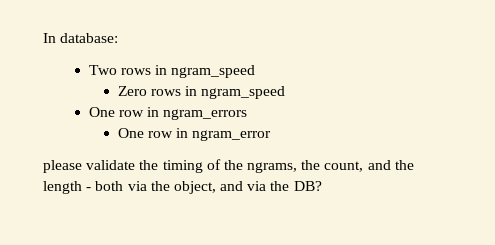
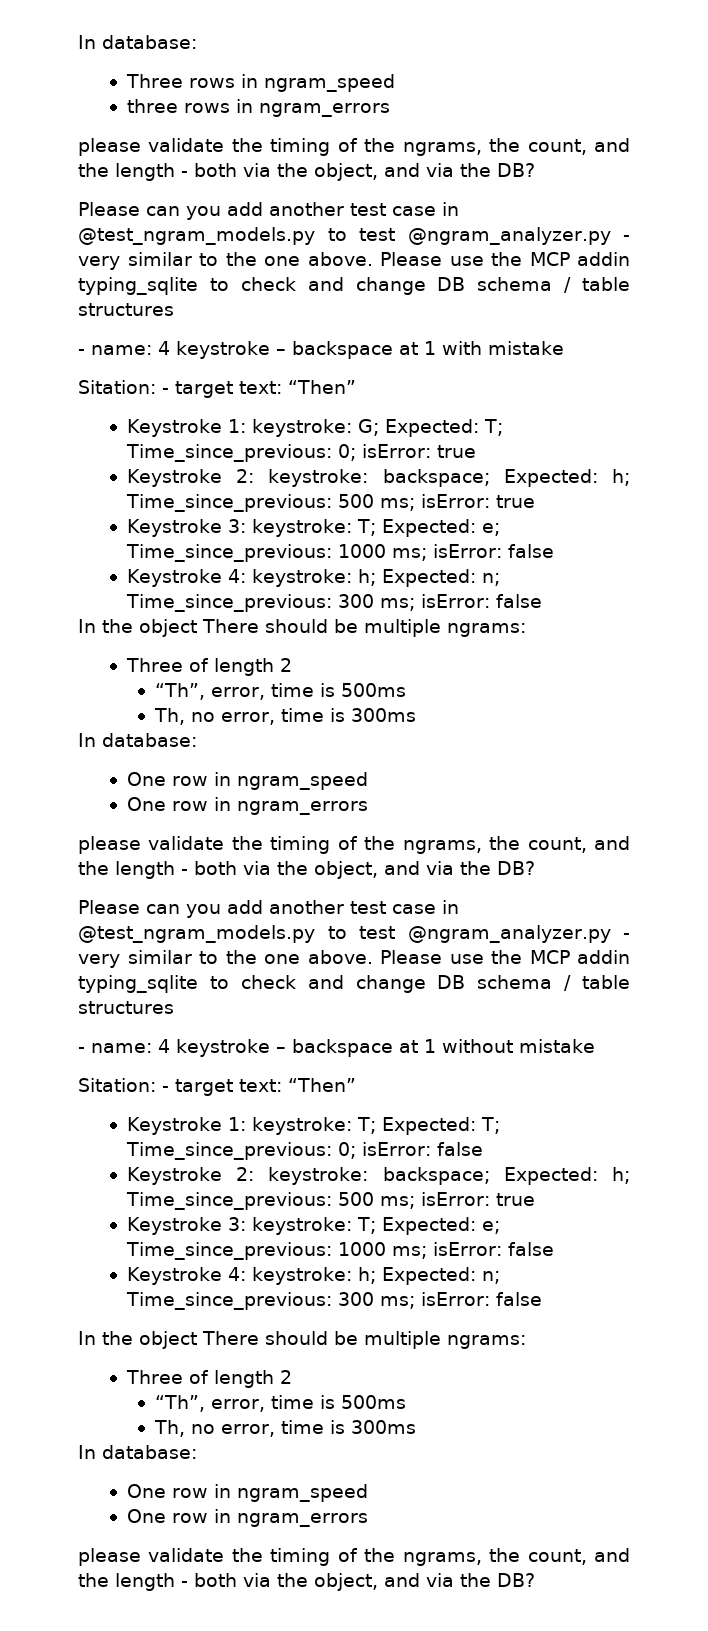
[43,33,119,43] [88,65,256,78] [117,86,286,99] [88,107,248,120] [117,128,272,141] In database: // Two rows in ngram_speed // Zero rows in ngram_speed // One row in ngram_errors // One row in ngram_error -> [78,35,197,49] [126,74,396,92] [127,99,391,117] In database: // Three rows in ngram_speed // three rows in ngram_errors
(322, 186) none -> [78,202,459,220] [78,227,630,245] [78,252,630,270] [78,277,630,295] [78,303,174,316] [78,341,564,359] [78,380,356,398] [127,419,504,437] [126,444,477,462] [127,469,630,487] [126,494,536,512] [127,519,501,537] [126,544,555,562] [127,569,501,587] [126,594,543,612] [78,619,526,637] [126,658,293,676] [155,683,407,700] [154,708,417,725] [78,733,197,747] [127,772,369,790] [127,797,369,815] [78,836,631,854] [78,861,535,879] [78,900,459,918] [78,925,630,943] [78,950,630,968] [78,975,630,993] [78,1001,174,1014] [78,1039,595,1057] [78,1078,356,1096] [127,1117,501,1135] [126,1142,484,1160] [127,1167,630,1185] [126,1192,536,1210] [127,1217,501,1235] [126,1242,555,1260] [127,1267,501,1285] [126,1292,543,1310] [78,1331,526,1349] [126,1370,293,1388] [155,1395,407,1412] [154,1420,417,1437] [78,1445,197,1459] [127,1484,369,1502] [127,1509,369,1527] [78,1548,631,1566] [78,1573,535,1591] // Please can you add another test case in @test_ngram_models.py to test @ngram_analyzer.py - very similar to the one above. Please use the MCP addin typing_sqlite to check and change DB schema / table structures // - name: 4 keystroke – backspace at 1 with mistake // Sitation: - target text: “Then” // Keystroke 1: keystroke: G; Expected: T; Time_since_previous: 0; isError: true // Keystroke 2: keystroke: backspace; Expected: h; Time_since_previous: 500 ms; isError: true // Keystroke 3: keystroke: T; Expected: e; Time_since_previous: 1000 ms; isError: false // Keystroke 4: keystroke: h; Expected: n; Time_since_previous: 300 ms; isError: false // In the object There should be multiple ngrams: // Three of length 2 // “Th”, error, time is 500ms // Th, no error, time is 300ms // In database: // One row in ngram_speed // One row in ngram_errors // please validate the timing of the ngrams, the count, and the length - both via the object, and via the DB? // Please can you add another test case in @test_ngram_models.py to test @ngram_analyzer.py - very similar to the one above. Please use the MCP addin typing_sqlite to check and change DB schema / table structures // - name: 4 keystroke – backspace at 1 without mistake // Sitation: - target text: “Then” // Keystroke 1: keystroke: T; Expected: T; Time_since_previous: 0; isError: false // Keystroke 2: keystroke: backspace; Expected: h; Time_since_previous: 500 ms; isError: true // Keystroke 3: keystroke: T; Expected: e; Time_since_previous: 1000 ms; isError: false // Keystroke 4: keystroke: h; Expected: n; Time_since_previous: 300 ms; isError: false // In the object There should be multiple ngrams: // Three of length 2 // “Th”, error, time is 500ms // Th, no error, time is 300ms // In database: // One row in ngram_speed // One row in ngram_errors // please validate the timing of the ngrams, the count, and the length - both via the object, and via the DB?

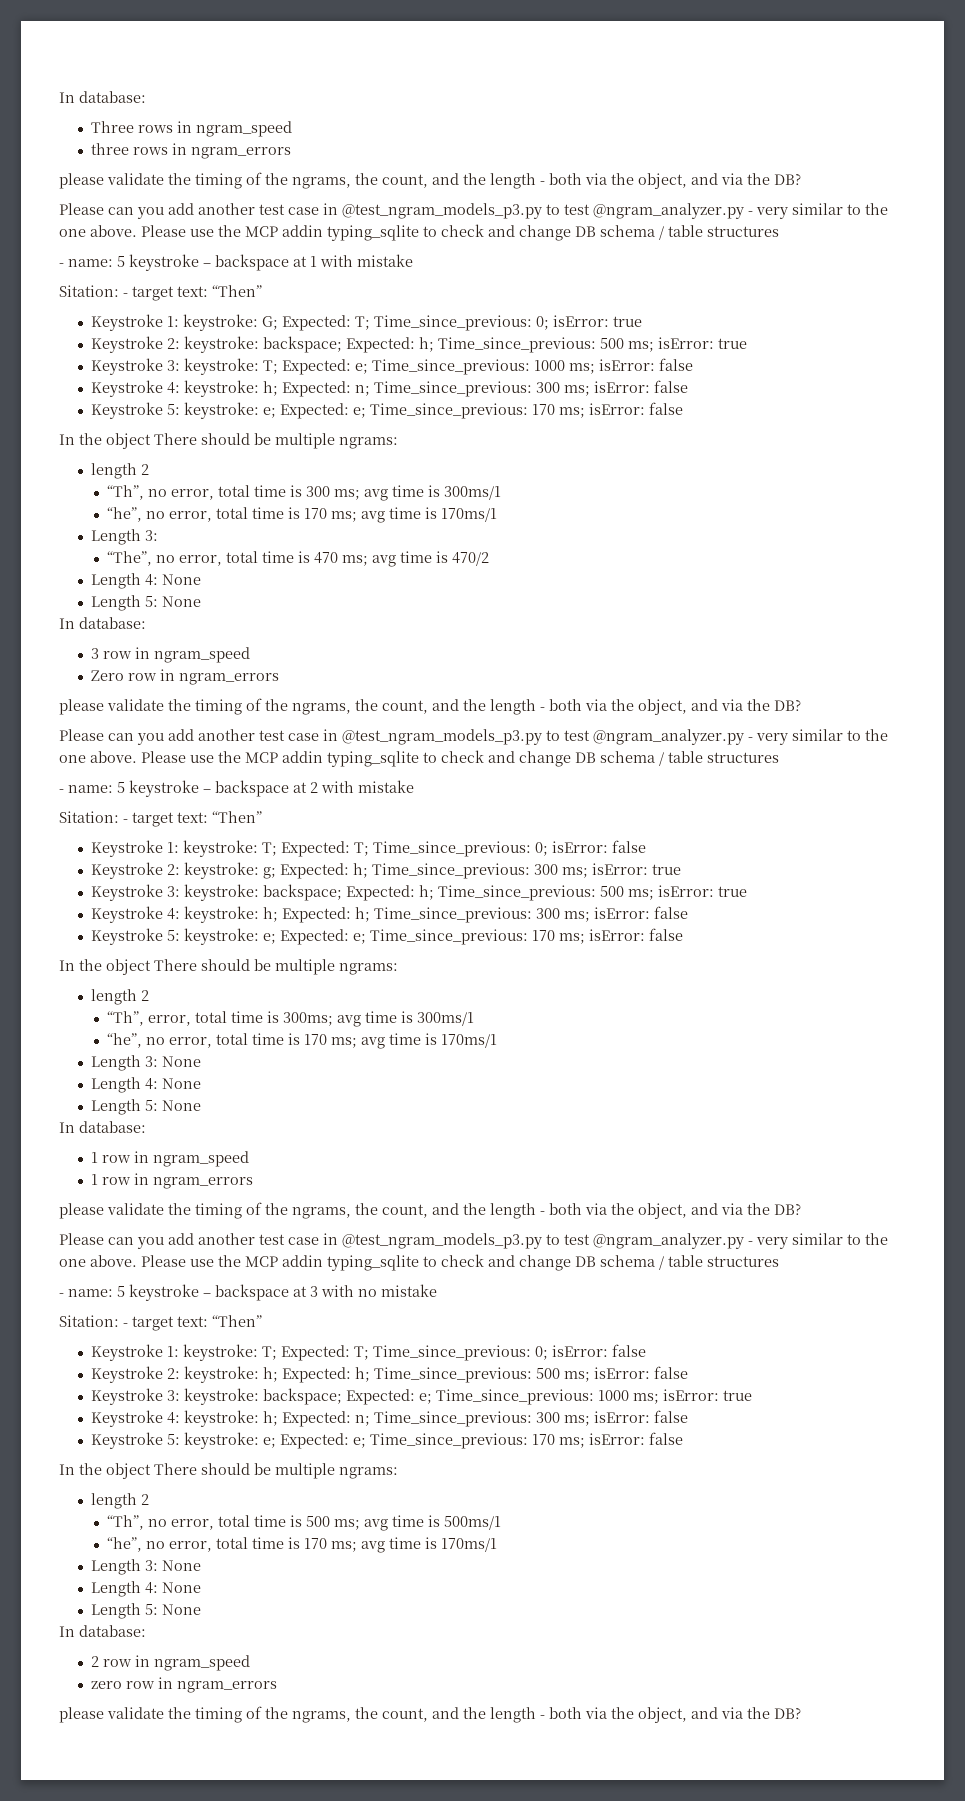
[78,227,315,245] @test_ngram_models.py -> [342,203,542,219] @test_ngram_models_p3.py
[158,341,170,355] 4 -> [117,256,125,267] 5
[78,619,526,637] [126,658,293,676] [155,683,407,700] [154,708,417,725] [78,733,197,747] [127,772,369,790] [127,797,167,811] // In the object There should be multiple ngrams: // Three of length 2 // “Th”, error, time is 500ms // Th, no error, time is 300ms // In database: // One row in ngram_speed // One -> [90,402,683,419] [59,433,398,449] [90,463,149,479] [106,485,501,501] [106,507,497,523] [90,529,158,545] [106,551,489,567] [90,573,201,589] [90,595,201,611] [59,617,146,629] [90,647,250,663] [90,670,124,681] // Keystroke 5: keystroke: e; Expected: e; Time_since_previous: 170 ms; isError: false // In the object There should be multiple ngrams: // length 2 // “Th”, no error, total time is 300 ms; avg time is 300ms/1 // “he”, no error, total time is 170 ms; avg time is 170ms/1 // Length 3: // “The”, no error, total time is 470 ms; avg time is 470/2 // Length 4: None // Length 5: None // In database: // 3 row in ngram_speed // Zero
[78,925,315,943] @test_ngram_models.py -> [342,729,542,745] @test_ngram_models_p3.py
[158,1039,513,1057] 4 keystroke – backspace at 1 without -> [117,780,354,797] 5 keystroke – backspace at 2 with
[382,1167,630,1185] [126,1192,536,1210] [127,1217,501,1235] [126,1242,555,1260] [127,1267,501,1285] [126,1292,375,1310] backspace; Expected: h; Time_since_previous: 500 ms; isError: true // Keystroke 3: keystroke: T; Expected: e; Time_since_previous: 1000 ms; isError: false // Keystroke 4: keystroke: h; Expected: n; Time_since_previous: 300 -> [262,863,681,879] [90,884,747,901] [90,906,688,923] [90,928,555,945] g; Expected: h; Time_since_previous: 300 ms; isError: true // Keystroke 3: keystroke: backspace; Expected: h; Time_since_previous: 500 ms; isError: true // Keystroke 4: keystroke: h; Expected: h; Time_since_previous: 300 ms; isError: false // Keystroke 5: keystroke: e; Expected: e; Time_since_previous: 170
[126,1370,293,1388] [155,1395,407,1412] [154,1420,417,1437] [78,1445,197,1459] [127,1484,369,1502] [127,1509,167,1523] Three of length 2 // “Th”, error, time is 500ms // Th, no error, time is 300ms // In database: // One row in ngram_speed // One -> [90,989,149,1005] [106,1011,474,1027] [106,1033,497,1049] [90,1055,201,1071] [90,1077,201,1093] [90,1099,201,1115] [59,1121,146,1133] [90,1151,249,1167] [90,1174,98,1185] length 2 // “Th”, error, total time is 300ms; avg time is 300ms/1 // “he”, no error, total time is 170 ms; avg time is 170ms/1 // Length 3: None // Length 4: None // Length 5: None // In database: // 1 row in ngram_speed // 1
(535, 1580) none -> [59,1233,888,1249] [59,1254,779,1271] [59,1284,437,1301] [59,1315,262,1331] [90,1344,646,1361] [90,1366,688,1383] [90,1388,752,1405] [90,1410,688,1427] [90,1432,683,1449] [59,1463,398,1479] [90,1493,149,1509] [106,1515,501,1531] [106,1537,497,1553] [90,1559,201,1575] [90,1581,201,1597] [90,1603,201,1619] [59,1625,146,1637] [90,1655,250,1671] [90,1677,277,1693] [59,1706,801,1723] // Please can you add another test case in @test_ngram_models_p3.py to test @ngram_analyzer.py - very similar to the one above. Please use the MCP addin typing_sqlite to check and change DB schema / table structures // - name: 5 keystroke – backspace at 3 with no mistake // Sitation: - target text: “Then” // Keystroke 1: keystroke: T; Expected: T; Time_since_previous: 0; isError: false // Keystroke 2: keystroke: h; Expected: h; Time_since_previous: 500 ms; isError: false // Keystroke 3: keystroke: backspace; Expected: e; Time_since_previous: 1000 ms; isError: true // Keystroke 4: keystroke: h; Expected: n; Time_since_previous: 300 ms; isError: false // Keystroke 5: keystroke: e; Expected: e; Time_since_previous: 170 ms; isError: false // In the object There should be multiple ngrams: // length 2 // “Th”, no error, total time is 500 ms; avg time is 500ms/1 // “he”, no error, total time is 170 ms; avg time is 170ms/1 // Length 3: None // Length 4: None // Length 5: None // In database: // 2 row in ngram_speed // zero row in ngram_errors // please validate the timing of the ngrams, the count, and the length - both via the object, and via the DB?

